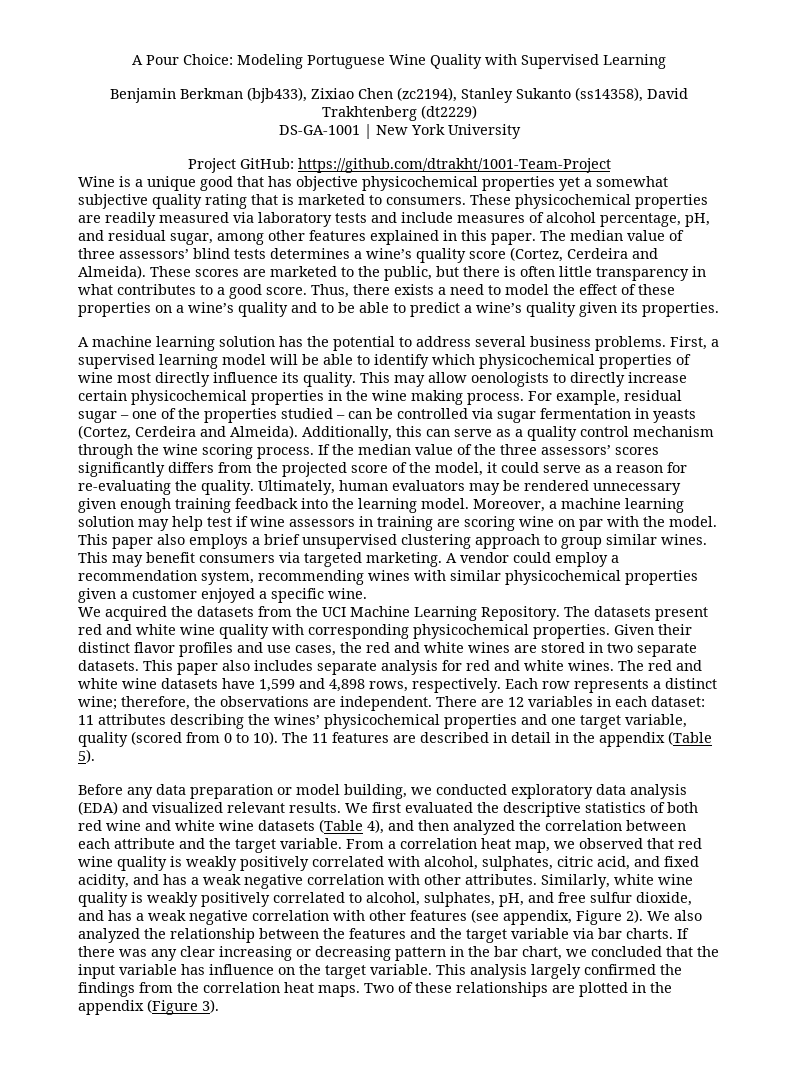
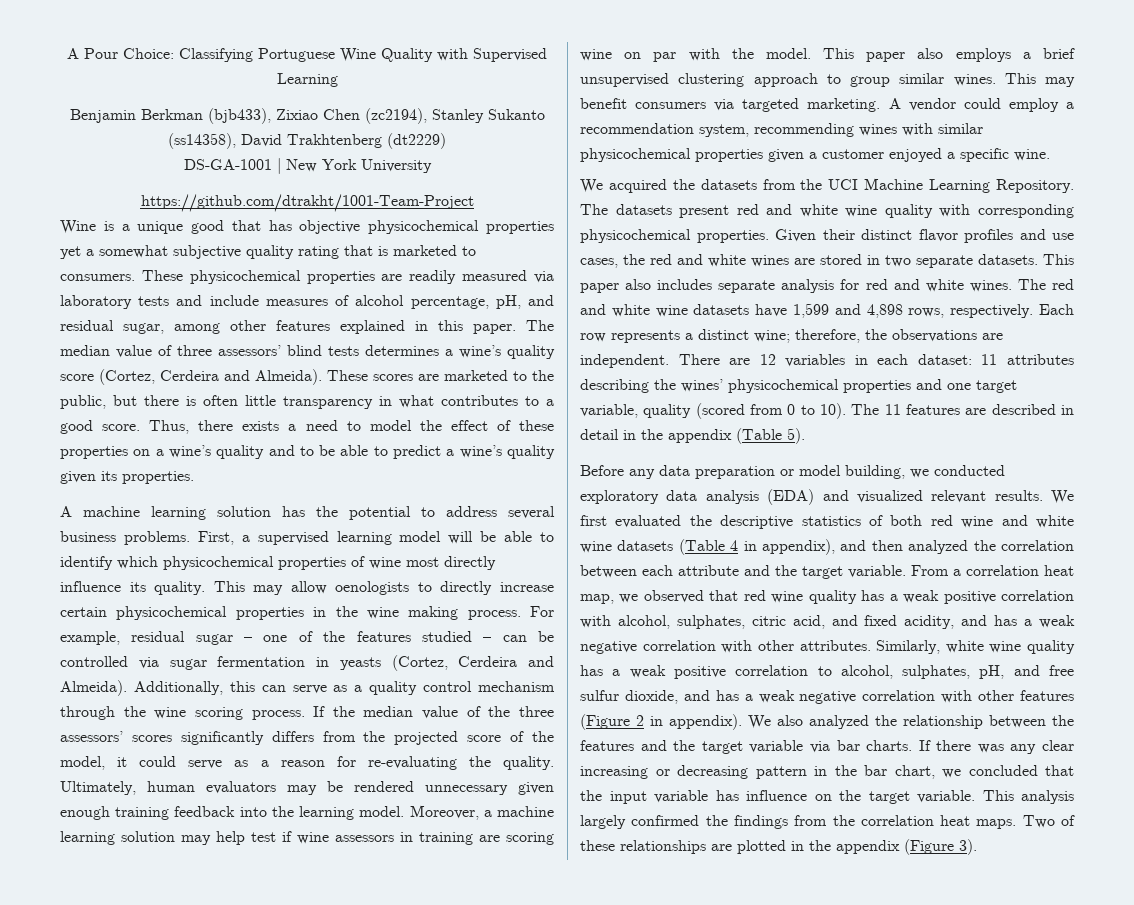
[237,54,303,69] Modeling -> [179,48,253,62] Classifying
[187,158,294,173] Project GitHub: -> (432, 166) none
[204,408,277,423] properties -> [356,631,411,642] features
[367,819,384,834] 4), -> [730,539,835,555] 4 in appendix),
[170,856,384,871] is weakly positively correlated -> [861,590,1074,604] has a weak positive correlation
[131,892,345,907] is weakly positively correlated -> [580,665,809,679] has a weak positive correlation
[471,909,643,925] (see appendix, Figure 2). -> [580,714,742,730] (Figure 2 in appendix).

